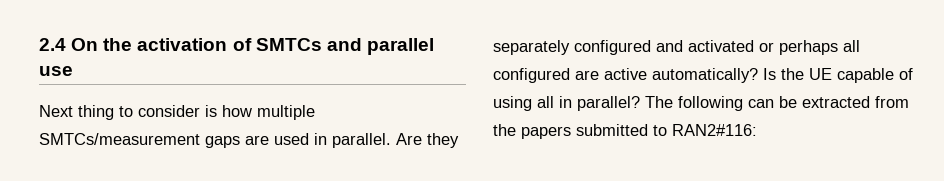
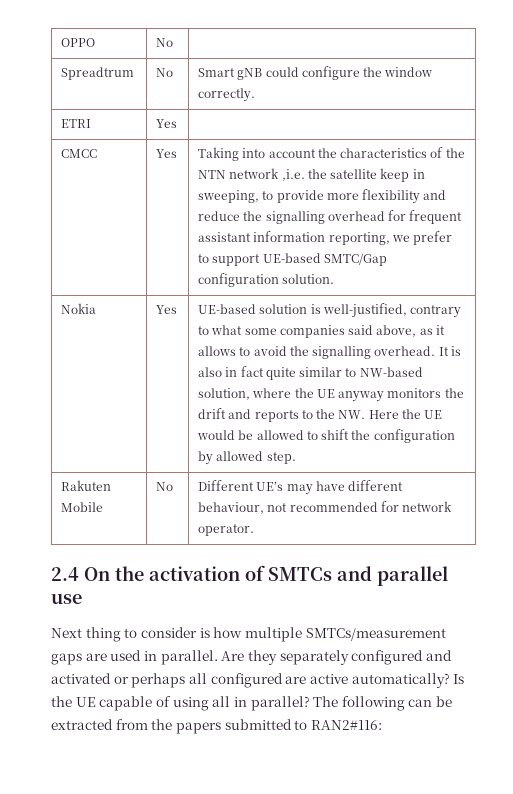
(39, 44) none -> [61,38,96,47] [156,38,174,47] [61,67,135,80] [156,68,174,77] [198,66,433,80] [198,88,256,102] [61,119,92,128] [156,119,178,128] [61,149,98,158] [156,149,178,158] [198,147,465,161] [198,168,425,182] [198,189,447,204] [198,210,463,224] [198,231,453,245] [198,253,387,266] [198,273,335,287] [61,303,97,314] [156,305,178,314] [198,303,462,318] [198,325,445,338] [198,346,461,359] [198,366,423,380] [198,388,464,402] [198,408,443,422] [197,429,455,443] [198,451,296,465] [61,480,112,491] [61,502,104,512] [156,482,174,491] [198,480,404,495] [198,501,453,514] [198,524,255,536] OPPO | No | // Spreadtrum | No | Smart gNB could configure the window correctly. // ETRI | Yes | // CMCC | Yes | Taking into account the characteristics of the NTN network ,i.e. the satellite keep in sweeping, to provide more flexibility and reduce the signalling overhead for frequent assistant information reporting, we prefer to support UE-based SMTC/Gap configuration solution. // Nokia | Yes | UE-based solution is well-justified, contrary to what some companies said above, as it allows to avoid the signalling overhead. It is also in fact quite similar to NW-based solution, where the UE anyway monitors the drift and reports to the NW. Here the UE would be allowed to shift the configuration by allowed step. // Rakuten Mobile | No | Different UE’s may have different behaviour, not recommended for network operator. //

